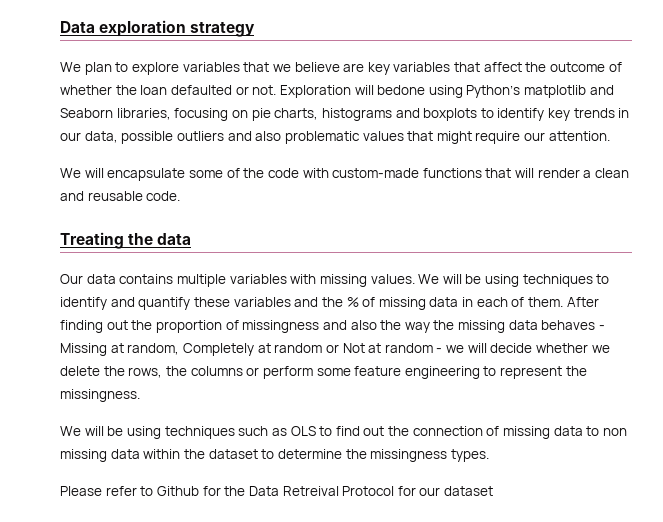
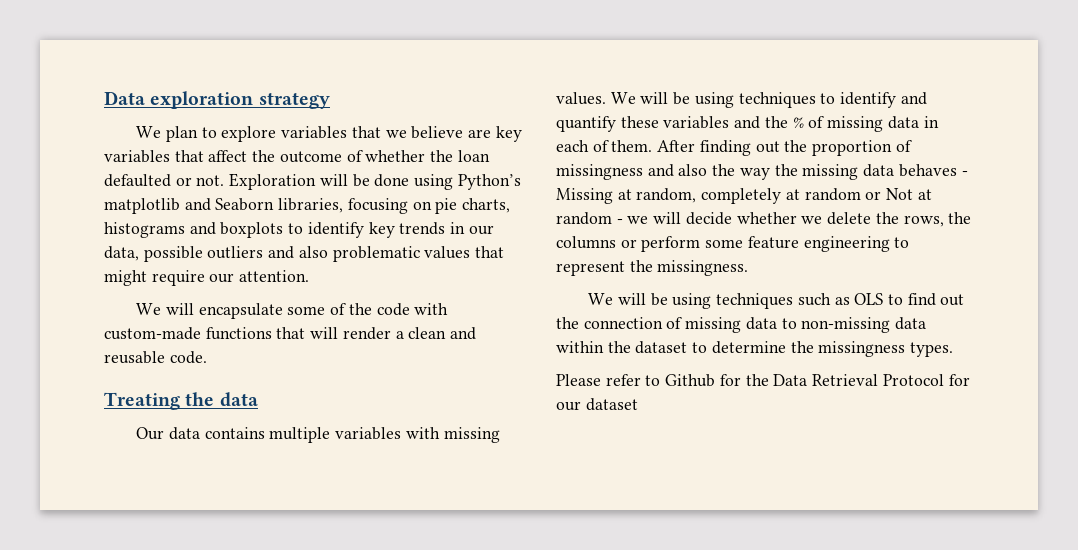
[377,85,426,95] bedone -> [352,174,410,187] be done
[182,343,254,356] Completely -> [701,188,782,204] completely
[602,428,627,436] [60,449,107,462] non missing -> [801,317,891,333] non-missing
[282,486,339,496] Retreival -> [812,374,879,386] Retrieval

